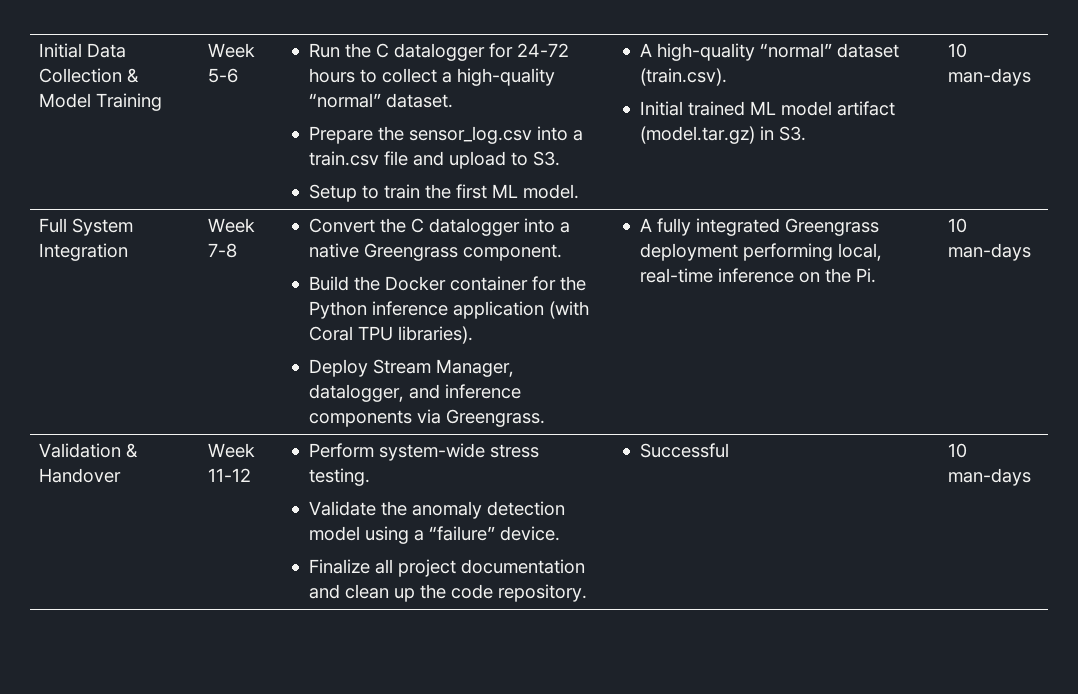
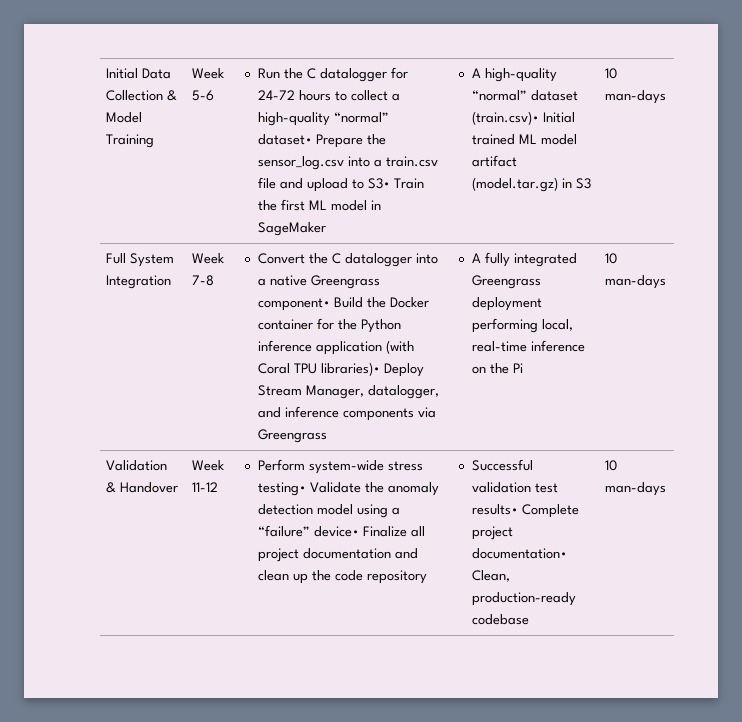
[386,93,454,108] dataset. // -> [258,134,313,145] dataset•
[533,151,561,166] [309,184,580,202] S3. // Setup to train the first ML model. -> [368,178,425,189] [258,199,382,211] [258,222,327,236] S3• Train the first ML model in SageMaker
[640,68,728,86] (train.csv). // -> [472,111,540,125] (train.csv)•
[779,126,807,141] S3. -> [576,178,592,189] S3
[463,244,563,261] component. // -> [258,298,331,311] component•
[398,326,474,344] libraries). // -> [321,362,381,376] libraries)•
[446,409,546,427] Greengrass. -> [258,429,328,443] Greengrass
[856,268,877,283] Pi. -> [513,363,524,373] Pi
[309,468,371,486] testing. // -> [258,482,307,496] testing•
[500,526,561,541] device. // -> [314,526,360,537] device•
[498,584,588,602] repository. -> [367,570,428,584] repository
(730, 450) none -> [472,482,559,493] [472,504,580,518] [472,526,514,540] [472,548,568,559] [472,570,511,582] [472,592,577,606] [472,614,530,625] validation test results• Complete project documentation• Clean, production-ready codebase

